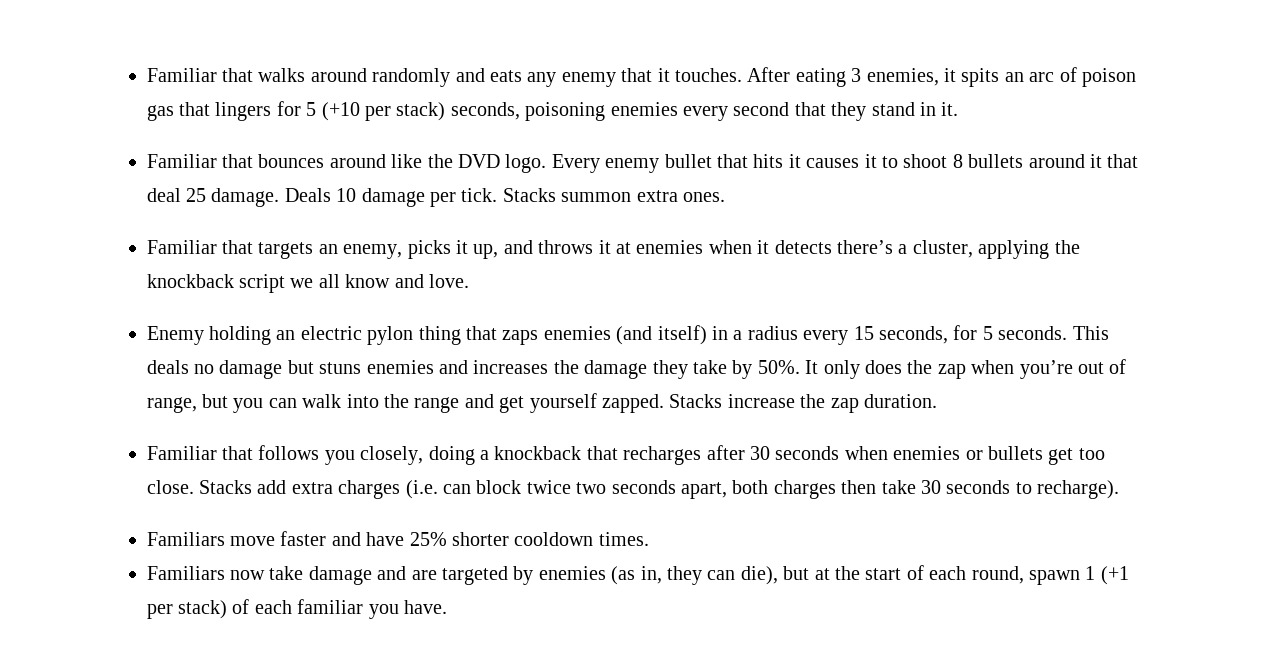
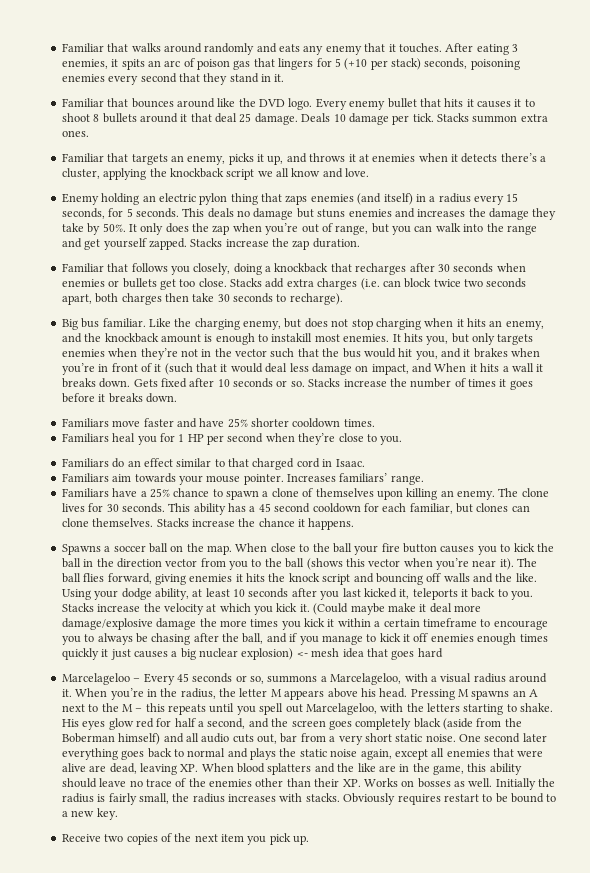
(1120, 489) none -> [61,318,544,330] [61,333,534,345] [61,348,541,360] [61,363,544,375] [61,378,533,390] [61,393,177,403] // Big bus familiar. Like the charging enemy, but does not stop charging when it hits an enemy, and the knockback amount is enough to instakill most enemies. It hits you, but only targets enemies when they’re not in the vector such that the bus would hit you, and it brakes when you’re in front of it (such that it would deal less damage on impact, and When it hits a wall it breaks down. Gets fixed after 10 seconds or so. Stacks increase the number of times it goes before it breaks down.
[230,565,1129,585] [146,599,448,619] now take damage and are targeted by enemies (as in, they can die), but at the start of each round, spawn 1 (+1 per stack) of each familiar you have. -> [112,433,403,445] [61,458,365,470] [61,473,424,485] [61,488,549,500] [61,503,530,515] [61,518,355,530] [61,543,554,555] [61,558,538,570] [61,573,537,585] [61,588,534,600] [61,603,482,615] [61,618,548,630] [61,633,548,645] [61,648,443,660] [61,673,548,685] [61,688,539,700] [61,703,554,715] [61,718,522,730] [61,733,547,745] [61,748,544,760] [61,763,522,775] [61,778,556,790] [61,793,557,805] [61,808,118,820] [61,833,310,845] heal you for 1 HP per second when they’re close to you. // Familiars do an effect similar to that charged cord in Isaac. // Familiars aim towards your mouse pointer. Increases familiars’ range. // Familiars have a 25% chance to spawn a clone of themselves upon killing an enemy. The clone lives for 30 seconds. This ability has a 45 second cooldown for each familiar, but clones can clone themselves. Stacks increase the chance it happens. // Spawns a soccer ball on the map. When close to the ball your fire button causes you to kick the ball in the direction vector from you to the ball (shows this vector when you’re near it). The ball flies forward, giving enemies it hits the knock script and bouncing off walls and the like. Using your dodge ability, at least 10 seconds after you last kicked it, teleports it back to you. Stacks increase the velocity at which you kick it. (Could maybe make it deal more damage/explosive damage the more times you kick it within a certain timeframe to encourage you to always be chasing after the ball, and if you manage to kick it off enemies enough times quickly it just causes a big nuclear explosion) <- mesh idea that goes hard // Marcelageloo – Every 45 seconds or so, summons a Marcelageloo, with a visual radius around it. When you’re in the radius, the letter M appears above his head. Pressing M spawns an A next to the M – this repeats until you spell out Marcelageloo, with the letters starting to shake. His eyes glow red for half a second, and the screen goes completely black (aside from the Boberman himself) and all audio cuts out, bar from a very short static noise. One second later everything goes back to normal and plays the static noise again, except all enemies that were alive are dead, leaving XP. When blood splatters and the like are in the game, this ability should leave no trace of the enemies other than their XP. Works on bosses as well. Initially the radius is fairly small, the radius increases with stacks. Obviously requires restart to be bound to a new key. // Receive two copies of the next item you pick up.

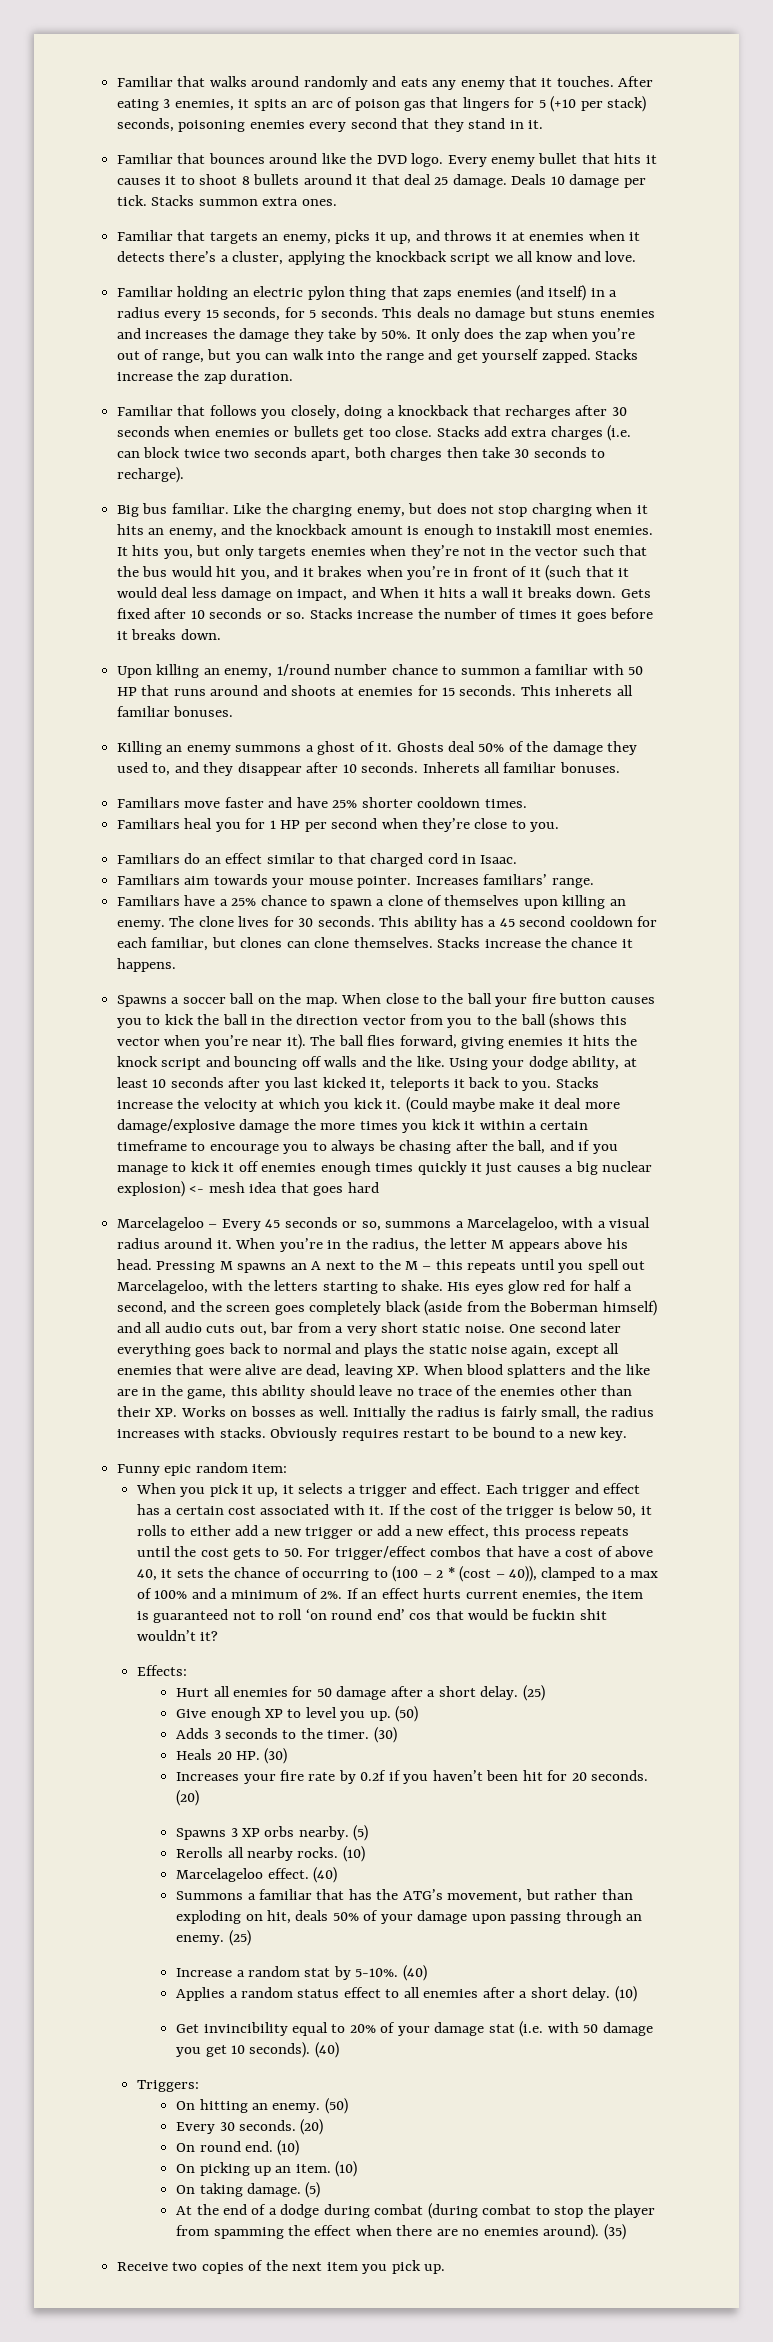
[61,193,99,205] Enemy -> [116,286,173,297] Familiar
(177, 398) none -> [116,664,644,678] [116,685,633,696] [116,706,234,717] [116,741,638,755] [116,762,620,776] // Upon killing an enemy, 1/round number chance to summon a familiar with 50 HP that runs around and shoots at enemies for 15 seconds. This inherets all familiar bonuses. // Killing an enemy summons a ghost of it. Ghosts deal 50% of the damage they used to, and they disappear after 10 seconds. Inherets all familiar bonuses.
(118, 814) none -> [116,1462,288,1476] [135,1483,640,1497] [136,1504,652,1518] [136,1525,629,1539] [136,1546,653,1560] [136,1566,658,1582] [136,1588,643,1602] [136,1609,607,1623] [136,1630,219,1641] [136,1665,187,1676] [176,1685,545,1701] [176,1706,419,1722] [176,1727,397,1743] [176,1748,288,1764] [176,1770,649,1784] [176,1790,200,1806] [176,1825,369,1841] [176,1846,365,1862] [176,1867,338,1883] [176,1889,633,1903] [176,1910,643,1924] [176,1930,251,1946] [176,1965,427,1981] [176,1986,637,2002] [176,2021,653,2037] [176,2042,339,2058] [136,2080,199,2092] [176,2098,348,2114] [176,2119,324,2135] [176,2140,300,2156] [176,2161,358,2177] [176,2182,321,2198] [176,2203,656,2219] [176,2224,626,2240] // Funny epic random item: // When you pick it up, it selects a trigger and effect. Each trigger and effect has a certain cost associated with it. If the cost of the trigger is below 50, it rolls to either add a new trigger or add a new effect, this process repeats until the cost gets to 50. For trigger/effect combos that have a cost of above 40, it sets the chance of occurring to (100 – 2 * (cost – 40)), clamped to a max of 100% and a minimum of 2%. If an effect hurts current enemies, the item is guaranteed not to roll ‘on round end’ cos that would be fuckin shit wouldn’t it? // Effects: // Hurt all enemies for 50 damage after a short delay. (25) // Give enough XP to level you up. (50) // Adds 3 seconds to the timer. (30) // Heals 20 HP. (30) // Increases your fire rate by 0.2f if you haven’t been hit for 20 seconds. (20) // Spawns 3 XP orbs nearby. (5) // Rerolls all nearby rocks. (10) // Marcelageloo effect. (40) // Summons a familiar that has the ATG’s movement, but rather than exploding on hit, deals 50% of your damage upon passing through an enemy. (25) // Increase a random stat by 5-10%. (40) // Applies a random status effect to all enemies after a short delay. (10) // Get invincibility equal to 20% of your damage stat (i.e. with 50 damage you get 10 seconds). (40) // Triggers: // On hitting an enemy. (50) // Every 30 seconds. (20) // On round end. (10) // On picking up an item. (10) // On taking damage. (5) // At the end of a dodge during combat (during combat to stop the player from spamming the effect when there are no enemies around). (35)

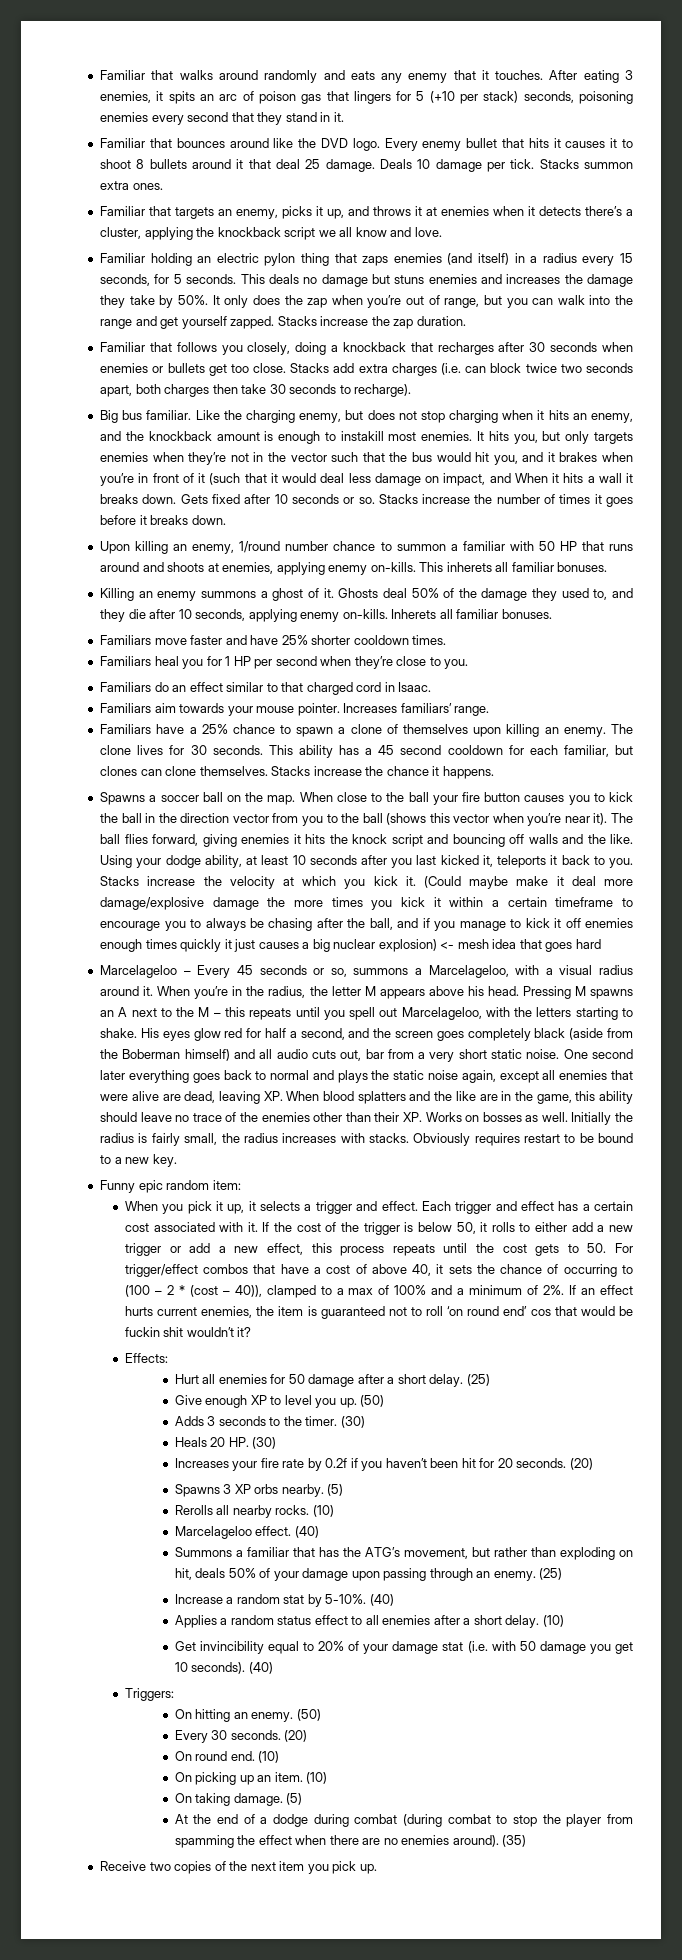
[358,685,517,696] enemies for 15 seconds. -> [222,562,416,575] enemies, applying enemy on-kills.
[237,762,419,776] disappear after 10 seconds. -> [128,609,388,622] die after 10 seconds, applying enemy on-kills.

